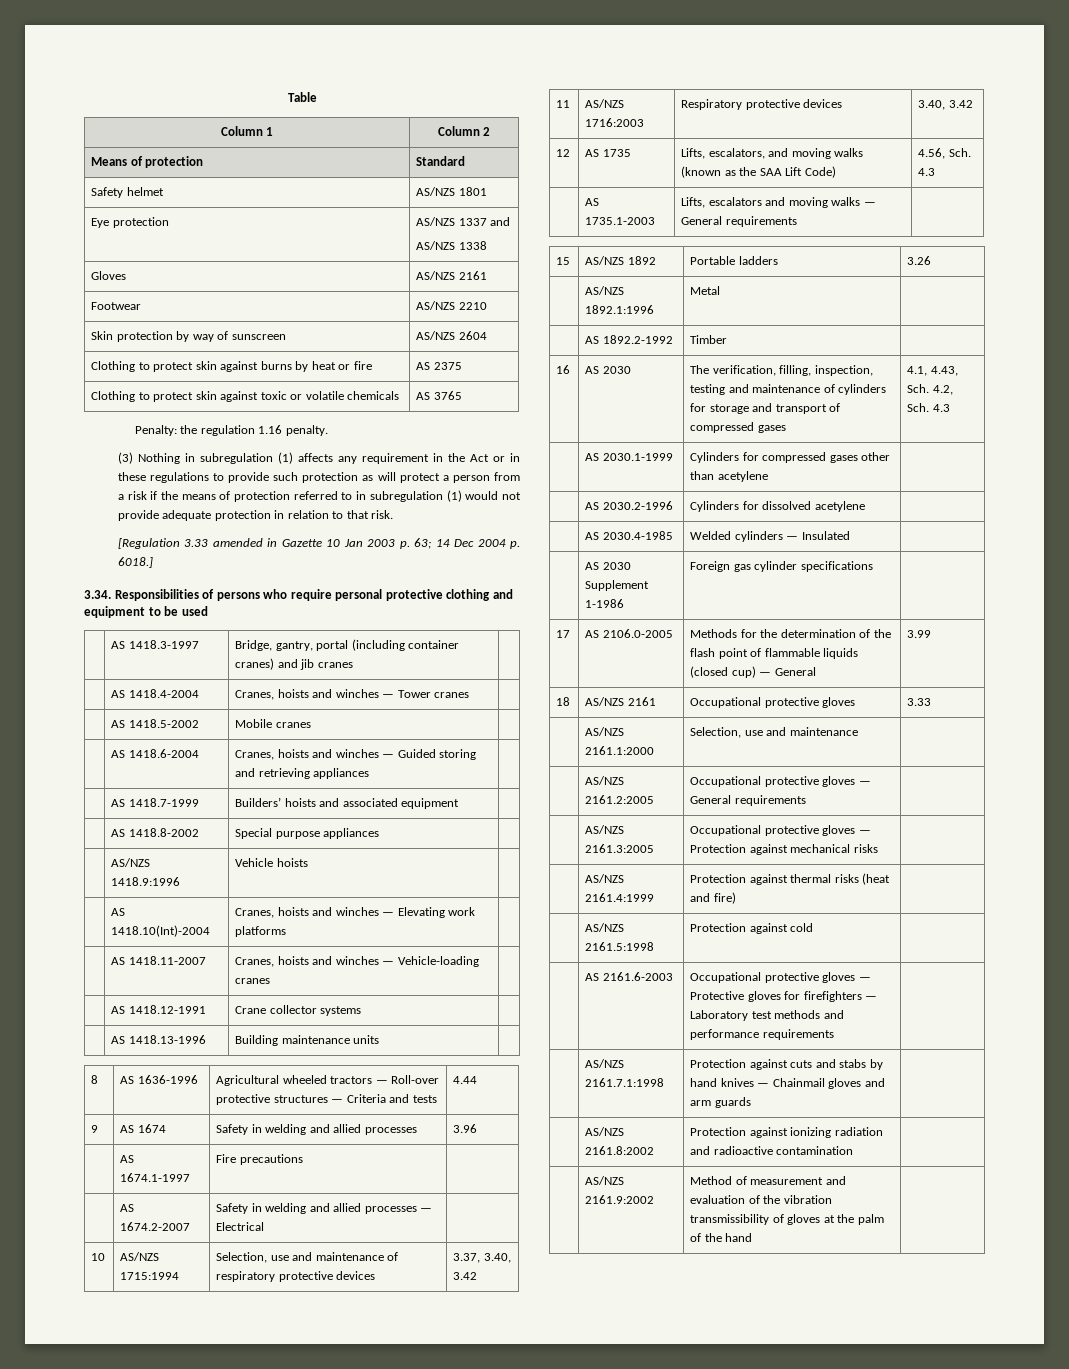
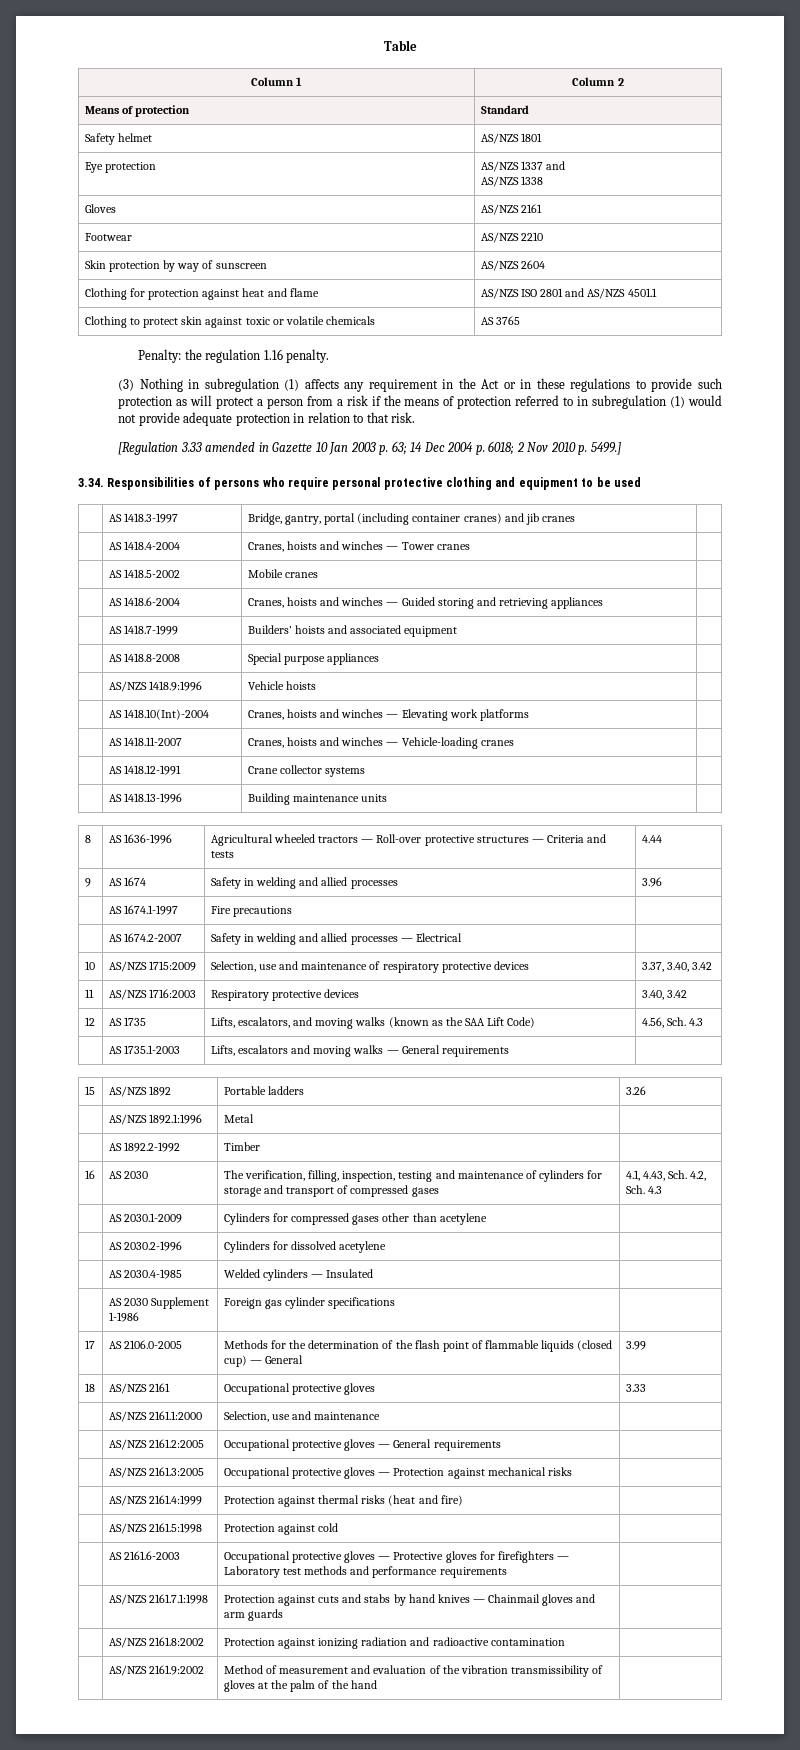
[138,361,372,372] [416,362,462,370] to protect skin against burns by heat or fire | AS 2375 -> [130,288,319,300] [480,288,657,299] for protection against heat and flame | AS/NZS ISO 2801 and AS/NZS 4501.1
[117,557,153,568] 6018.] -> [488,441,621,455] 6018; 2 Nov 2010 p. 5499.]
[128,828,199,837] 1418.8-2002 -> [124,653,181,662] 1418.8-2008
[120,1272,180,1280] 1715:1994 -> [149,961,197,971] 1715:2009
[602,453,673,461] 2030.1-1999 -> [124,1213,183,1223] 2030.1-2009

